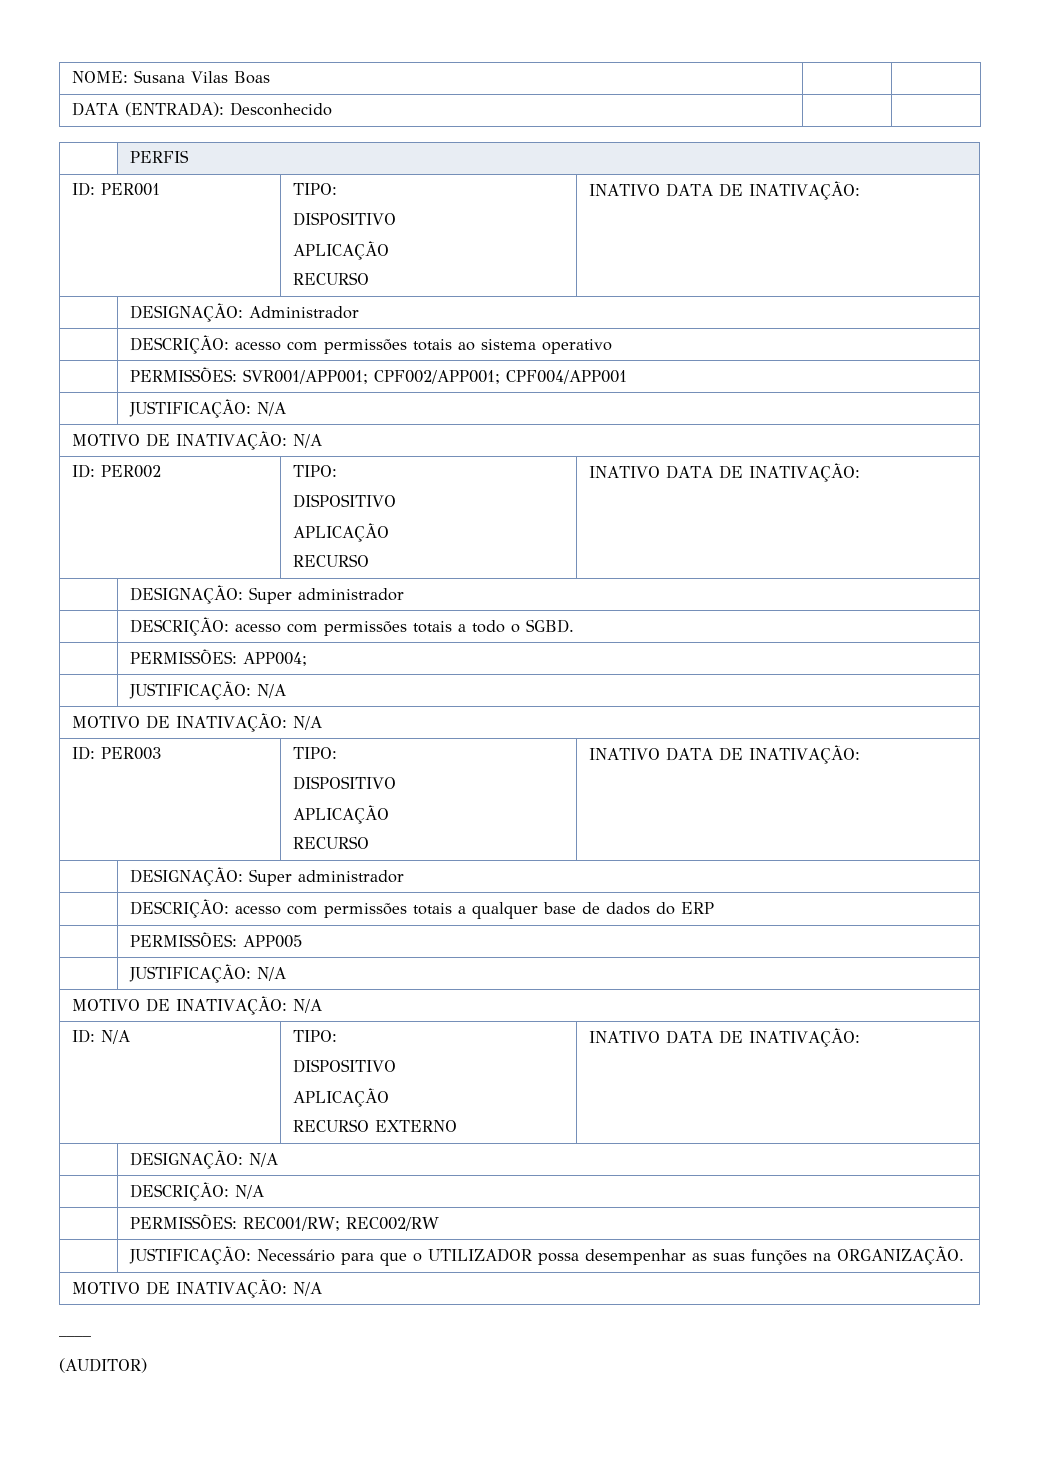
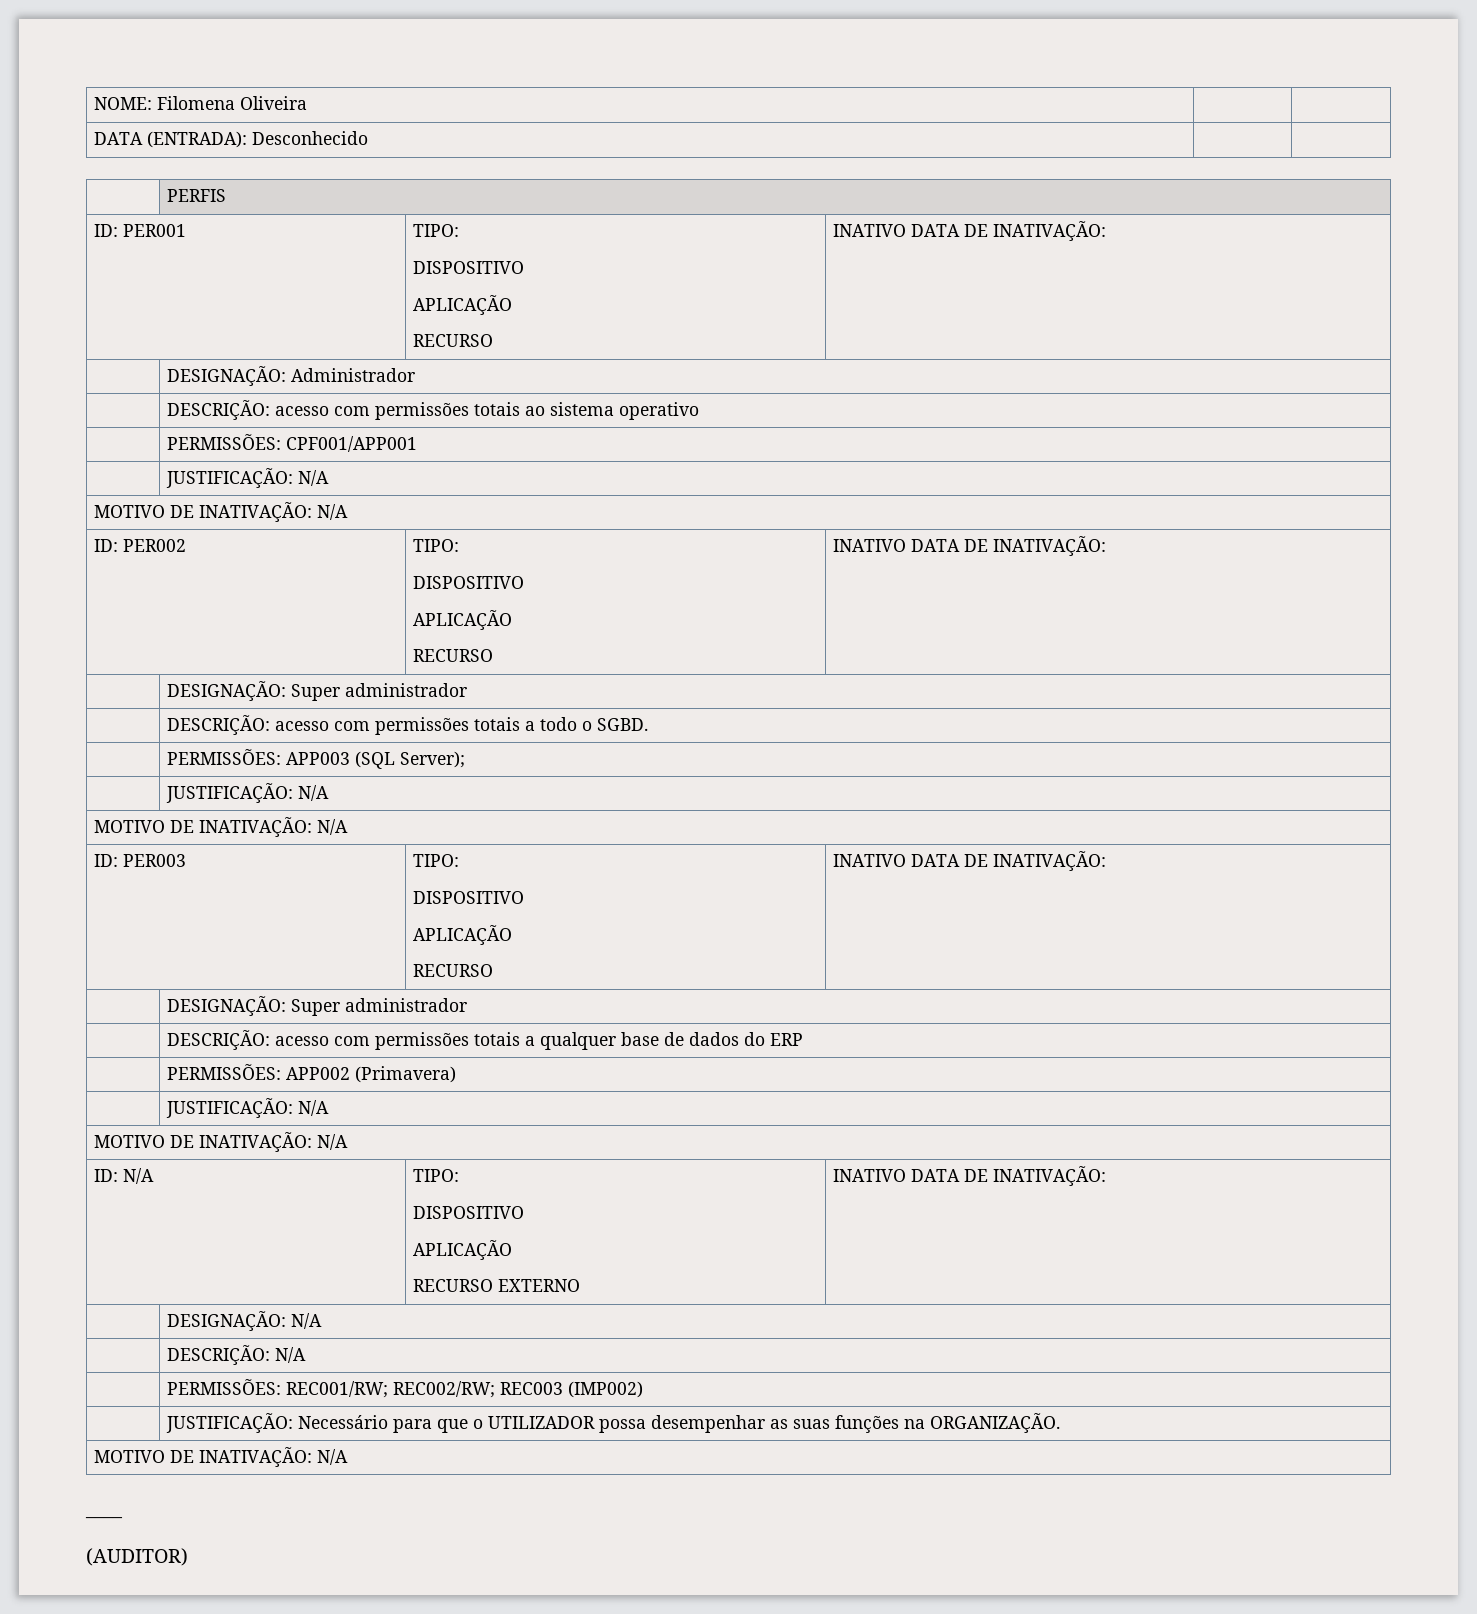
[133,70,270,84] Susana Vilas Boas -> [157,96,308,110] Filomena Oliveira
[242,369,627,384] SVR001/APP001; CPF002/APP001; CPF004/APP001 -> [286,436,418,452] CPF001/APP001
[242,652,307,666] APP004; -> [286,751,466,769] APP003 (SQL Server);
[242,935,302,948] APP005 -> [286,1066,457,1083] APP002 (Primavera)
[345,1217,439,1231] REC002/RW -> [393,1381,644,1398] REC002/RW; REC003 (IMP002)

